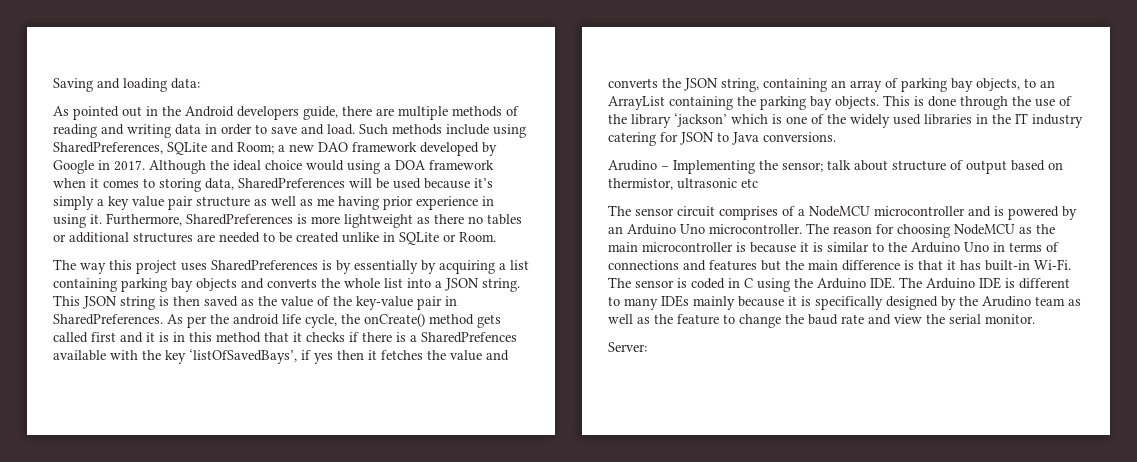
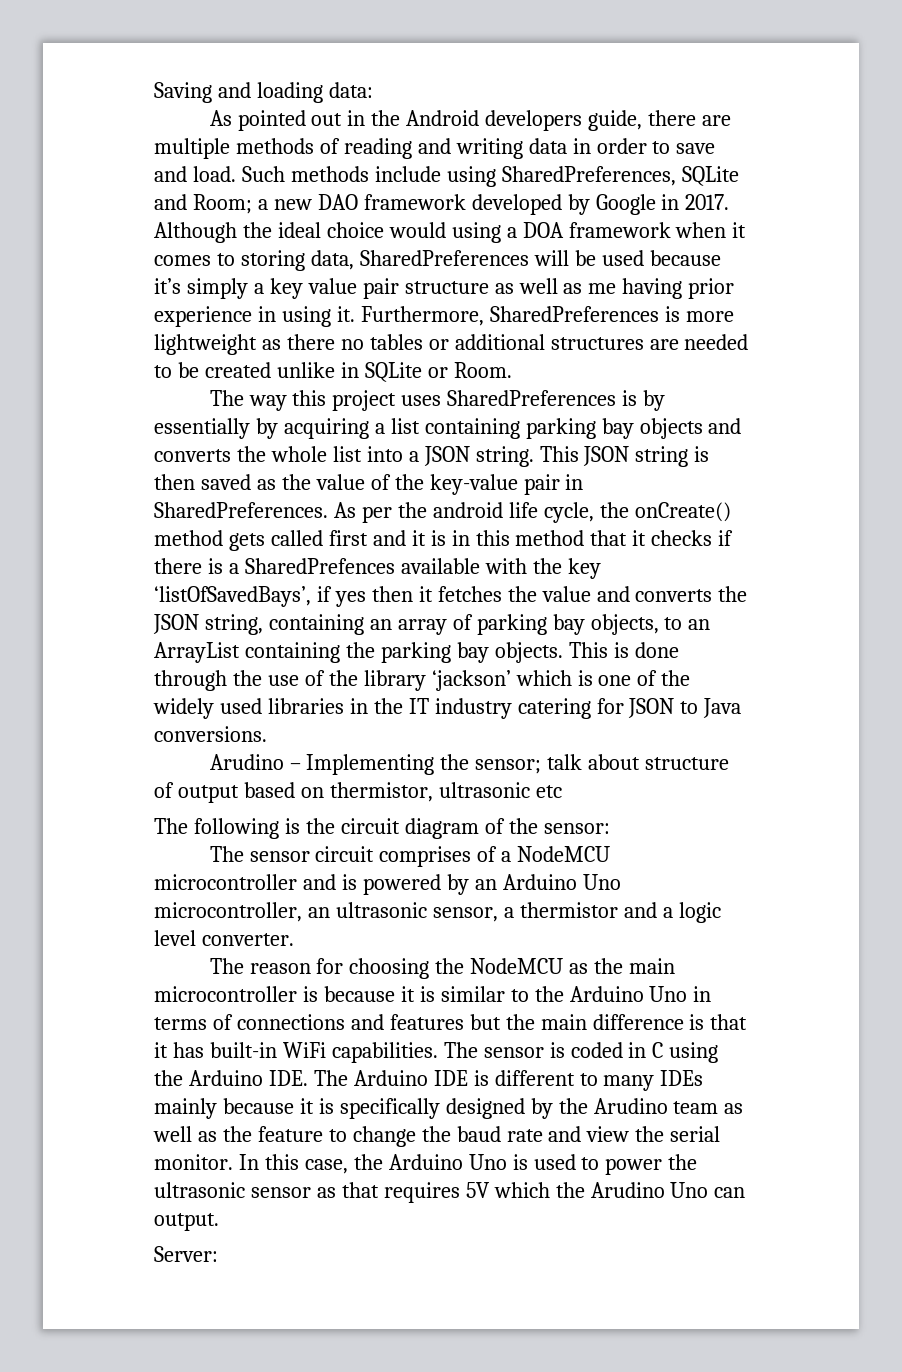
(758, 183) none -> [154,818,610,839] // The following is the circuit diagram of the sensor:
[709,224,802,234] microcontroller. -> [154,902,721,923] [154,930,294,946] microcontroller, an ultrasonic sensor, a thermistor and a logic level converter. //
(950, 231) none -> [435,958,465,974] the
[1034,259,1071,270] Wi-Fi. -> [282,1042,438,1063] WiFi capabilities.
(1035, 319) none -> [238,1154,698,1175] [154,1182,746,1203] [154,1213,219,1231] In this case, the Arduino Uno is used to power the ultrasonic sensor as that requires 5V which the Arudino Uno can output.

